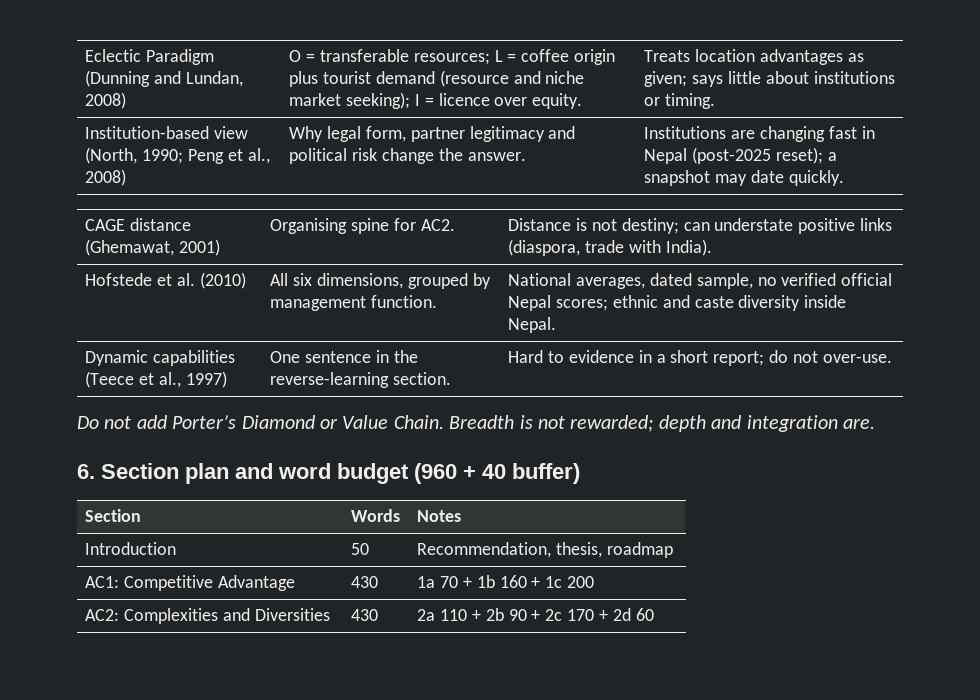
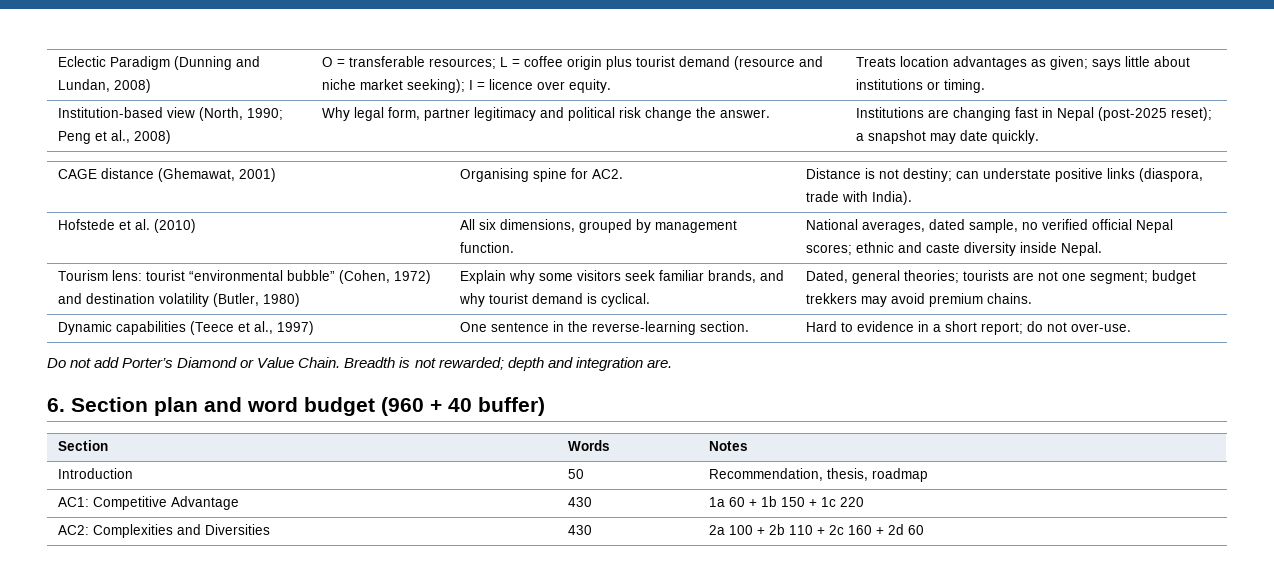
(557, 325) none -> [58,270,432,284] [58,293,301,307] [460,270,785,284] [459,293,651,307] [806,270,1197,284] [806,293,1033,307] // Tourism lens: tourist “environmental bubble” (Cohen, 1972) and destination volatility (Butler, 1980) | Explain why some visitors seek familiar brands, and why tourist demand is cyclical. | Dated, general theories; tourists are not one segment; budget trekkers may avoid premium chains.
[440,576,459,588] 70 -> [729,497,746,507] 60
[499,575,527,588] 160 -> [781,497,806,507] 150
[567,576,595,588] 200 -> [840,497,865,507] 220
[440,608,595,621] 110 + 2b 90 + 2c 170 -> [729,524,873,535] 100 + 2b 110 + 2c 160

